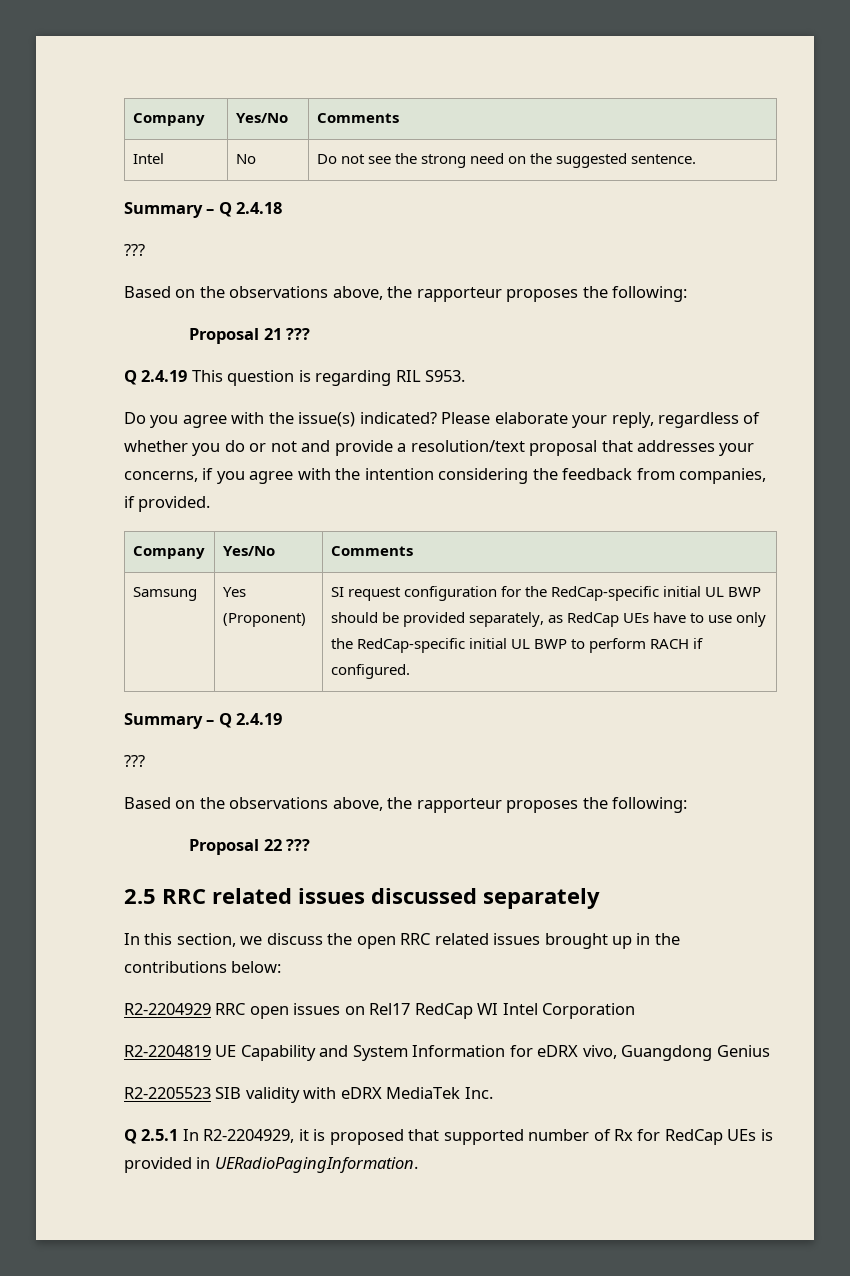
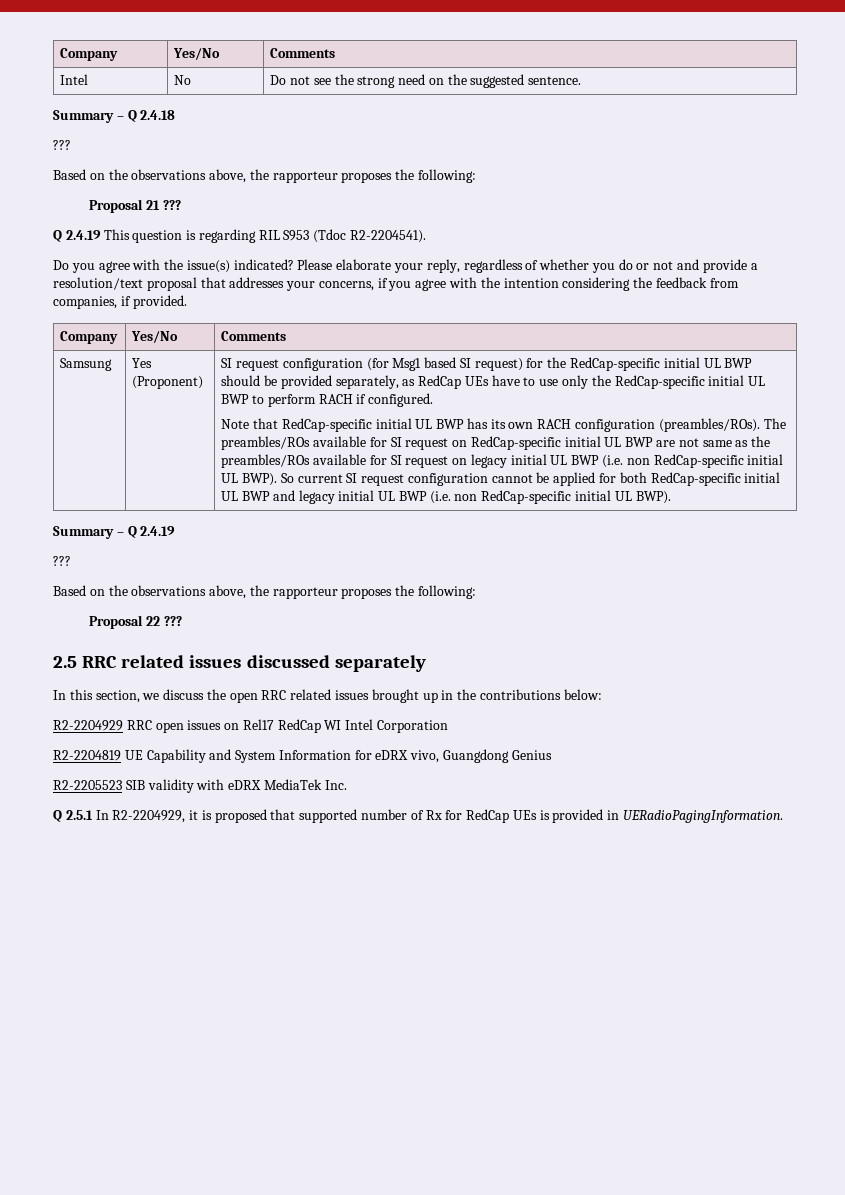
[425,370,466,382] S953. -> [283,229,427,243] S953 (Tdoc R2-2204541).
(498, 593) none -> [366,357,523,371] (for Msg1 based SI request)
(410, 671) none -> [221,418,786,432] [221,436,771,450] [221,454,784,468] [221,472,781,486] [221,490,671,504] // Note that RedCap-specific initial UL BWP has its own RACH configuration (preambles/ROs). The preambles/ROs available for SI request on RedCap-specific initial UL BWP are not same as the preambles/ROs available for SI request on legacy initial UL BWP (i.e. non RedCap-specific initial UL BWP). So current SI request configuration cannot be applied for both RedCap-specific initial UL BWP and legacy initial UL BWP (i.e. non RedCap-specific initial UL BWP).

